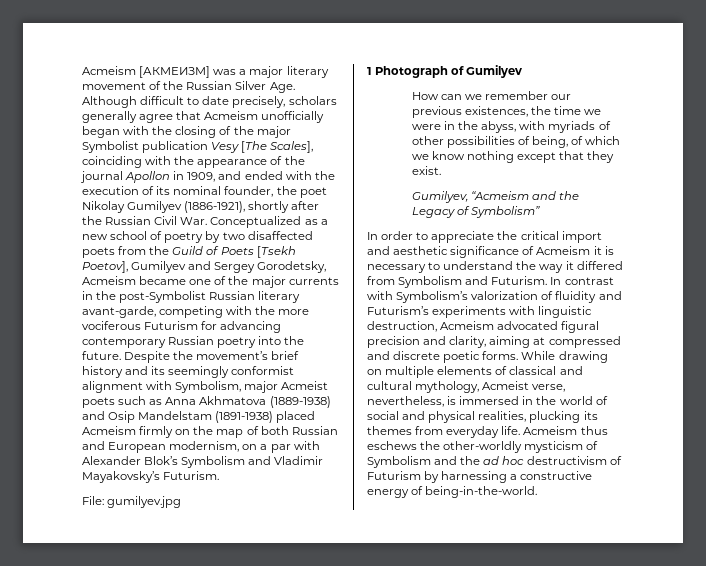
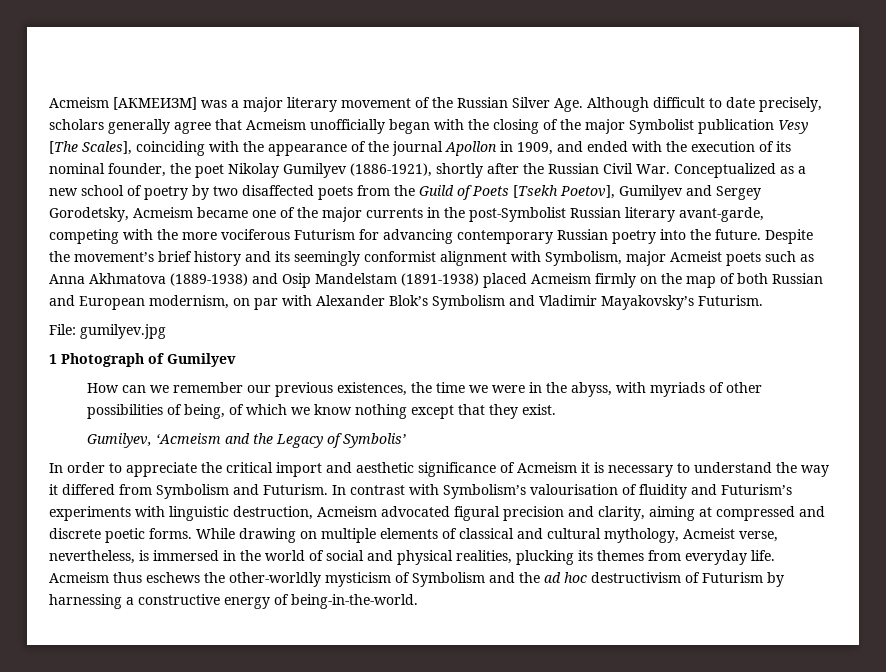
[260,444,268,450] a -> (250, 302) none
[471,191,530,200] “Acmeism -> [155,433,221,444] ‘Acmeism
[471,206,541,218] Symbolism” -> [342,433,406,448] Symbolis’
[471,291,539,300] valorization -> [530,484,618,495] valourisation

